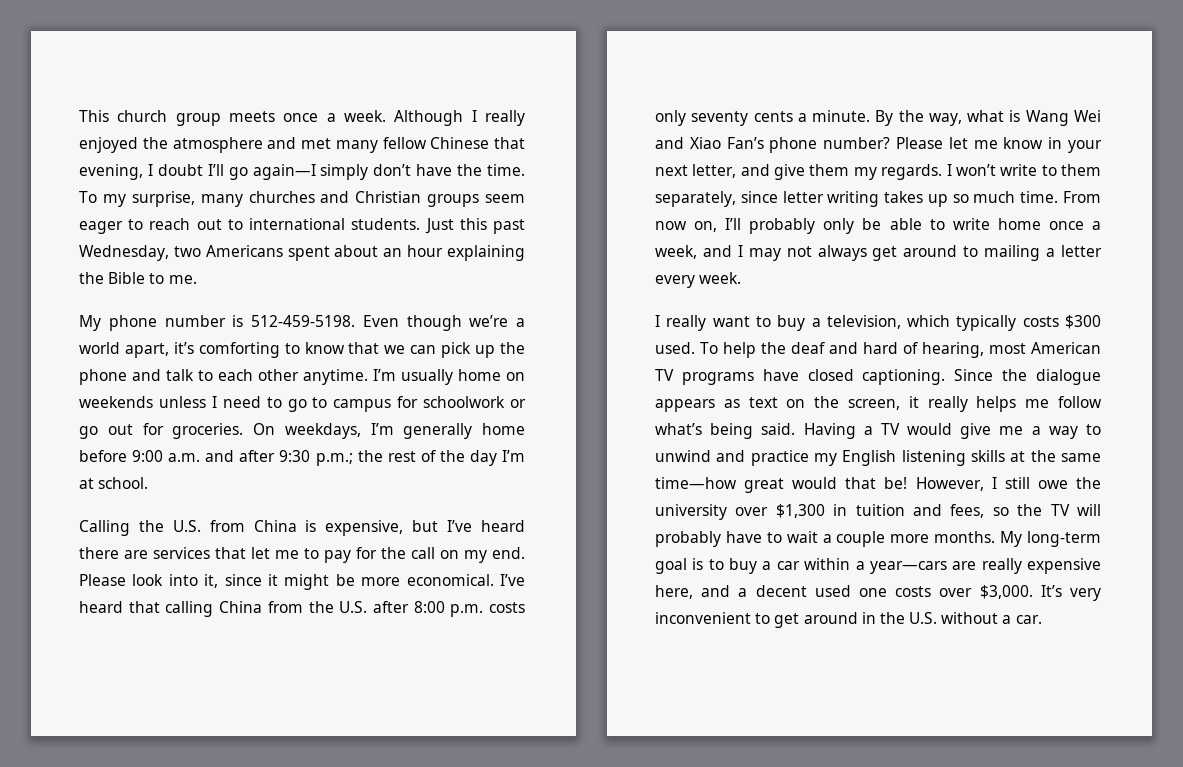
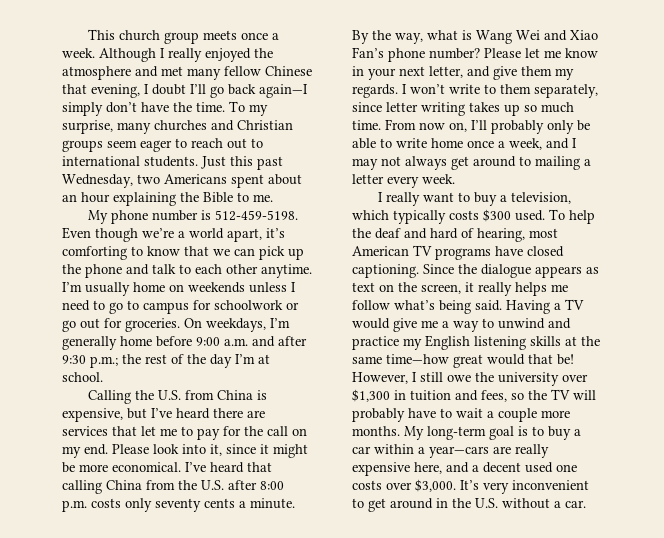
(248, 173) none -> [228,84,256,95] back

